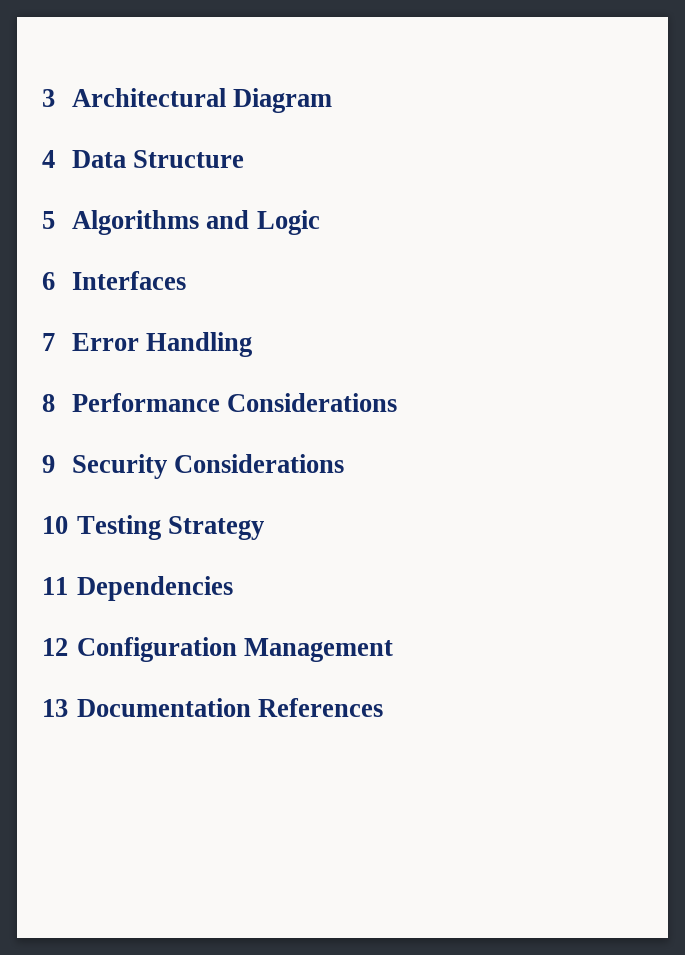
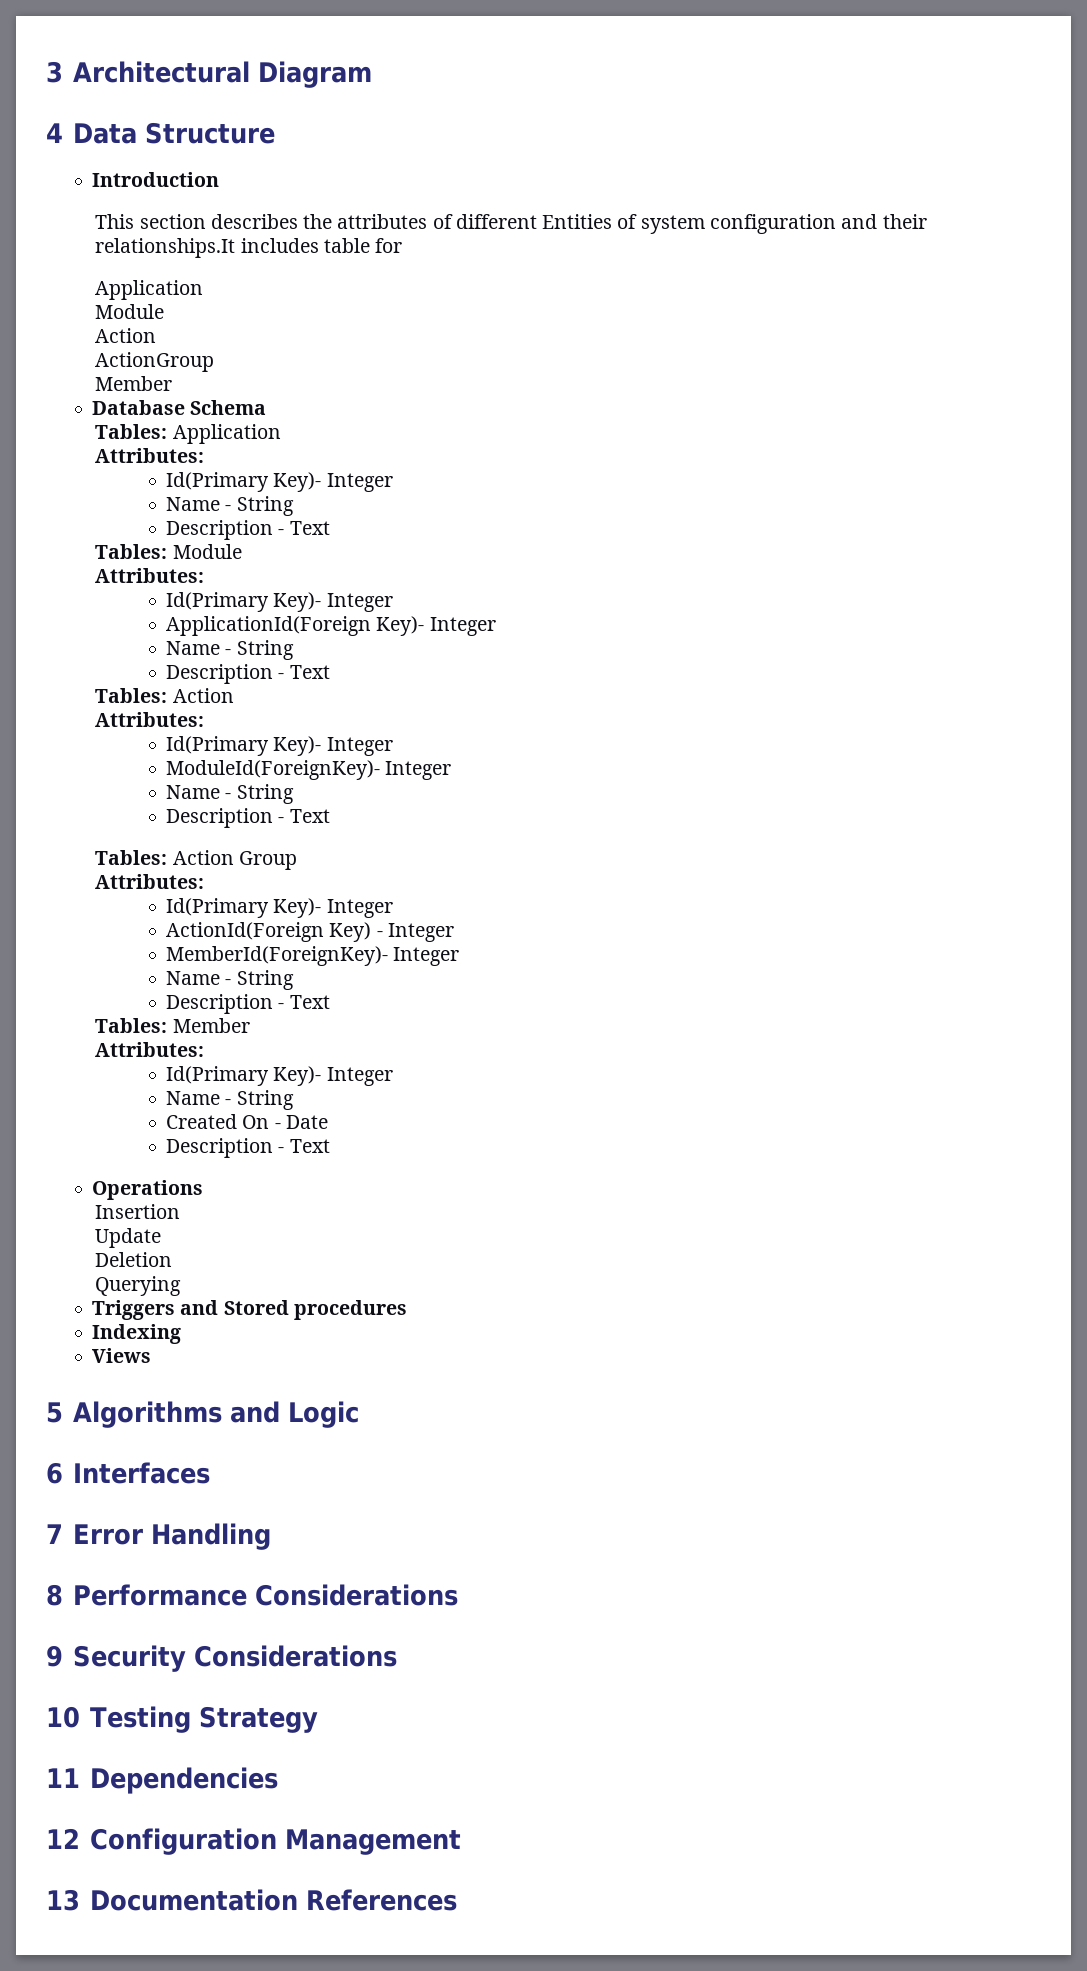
(245, 159) none -> [92,172,220,187] [95,214,927,234] [95,238,403,258] [95,280,204,300] [95,304,165,319] [95,328,157,343] [95,352,215,372] [95,376,173,391] [92,400,267,415] [95,424,281,444] [95,448,205,463] [166,472,393,492] [166,496,294,516] [166,520,330,540] [95,544,242,559] [95,568,205,583] [166,592,393,612] [166,616,496,636] [166,640,294,660] [166,664,330,684] [95,688,234,703] [95,712,205,727] [166,736,393,756] [166,760,452,780] [166,784,294,804] [166,808,330,828] [95,850,297,870] [95,874,205,889] [166,898,393,918] [166,922,454,942] [166,946,460,966] [166,970,294,990] [166,994,330,1014] [95,1018,250,1033] [95,1042,205,1057] [166,1066,393,1086] [166,1090,294,1110] [166,1114,328,1129] [166,1138,330,1158] [92,1180,204,1200] [95,1204,181,1219] [95,1228,162,1248] [95,1252,173,1267] [95,1276,182,1296] [92,1300,407,1320] [92,1324,182,1344] [92,1348,152,1363] // Introduction // This section describes the attributes of different Entities of system configuration and their relationships.It includes table for // Application // Module // Action // ActionGroup // Member // Database Schema // Tables: Application // Attributes: // Id(Primary Key)- Integer // Name - String // Description - Text // Tables: Module // Attributes: // Id(Primary Key)- Integer // ApplicationId(Foreign Key)- Integer // Name - String // Description - Text // Tables: Action // Attributes: // Id(Primary Key)- Integer // ModuleId(ForeignKey)- Integer // Name - String // Description - Text // Tables: Action Group // Attributes: // Id(Primary Key)- Integer // ActionId(Foreign Key) - Integer // MemberId(ForeignKey)- Integer // Name - String // Description - Text // Tables: Member // Attributes: // Id(Primary Key)- Integer // Name - String // Created On - Date // Description - Text // Operations // Insertion // Update // Deletion // Querying // Triggers and Stored procedures // Indexing // Views

